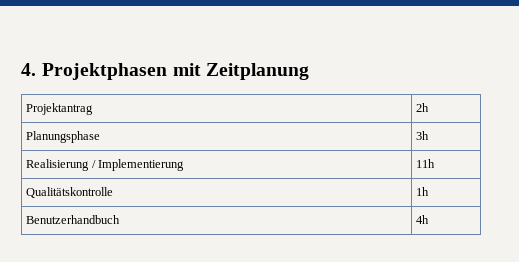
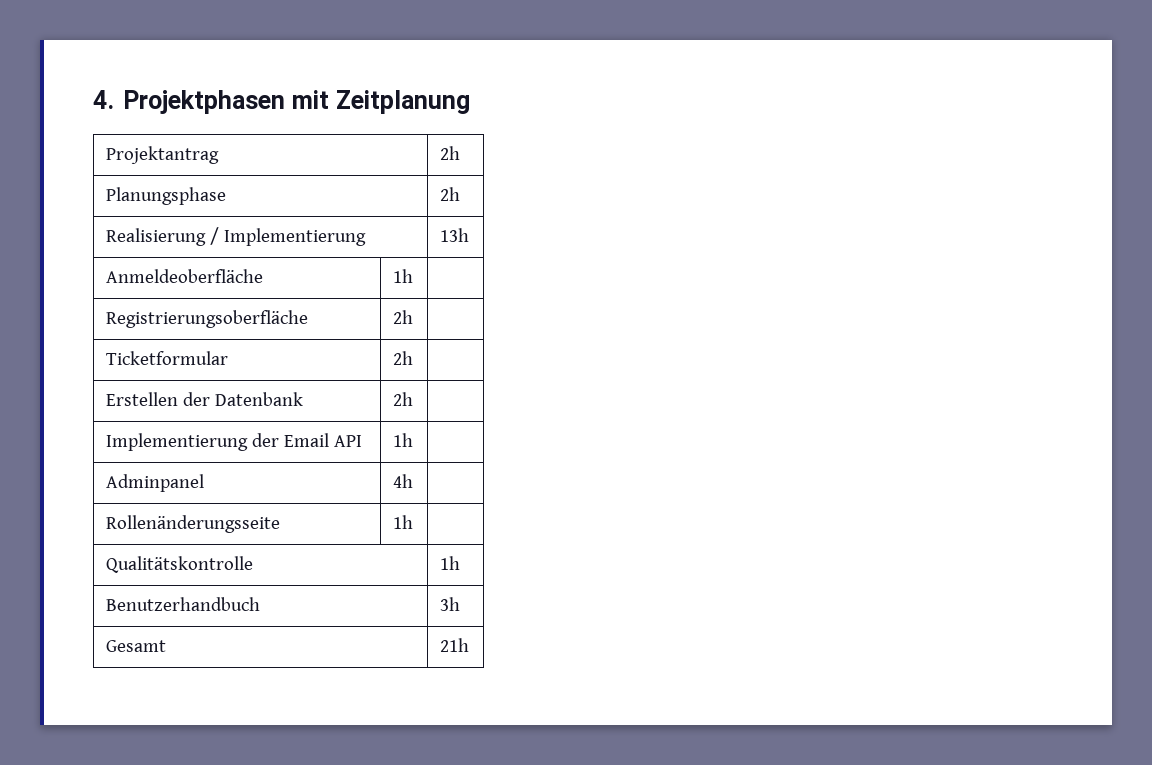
[416,131,430,140] 3h -> [440,187,461,201] 2h
[416,159,436,168] 11h -> [440,228,470,242] [106,269,264,283] [393,269,414,283] [106,310,309,328] [393,310,414,324] [106,351,229,365] [393,351,414,365] [106,392,304,406] [393,392,414,406] [106,433,363,451] [393,433,414,447] [106,474,205,492] [393,474,414,488] [106,515,281,533] [393,515,414,529] 13h // Anmeldeoberfläche | 1h | // Registrierungsoberfläche | 2h | // Ticketformular | 2h | // Erstellen der Datenbank | 2h | // Implementierung der Email API | 1h | // Adminpanel | 4h | // Rollenänderungsseite | 1h |
[416,215,430,224] 4h -> [440,597,461,611] [106,640,167,652] [440,638,470,652] 3h // Gesamt | 21h

